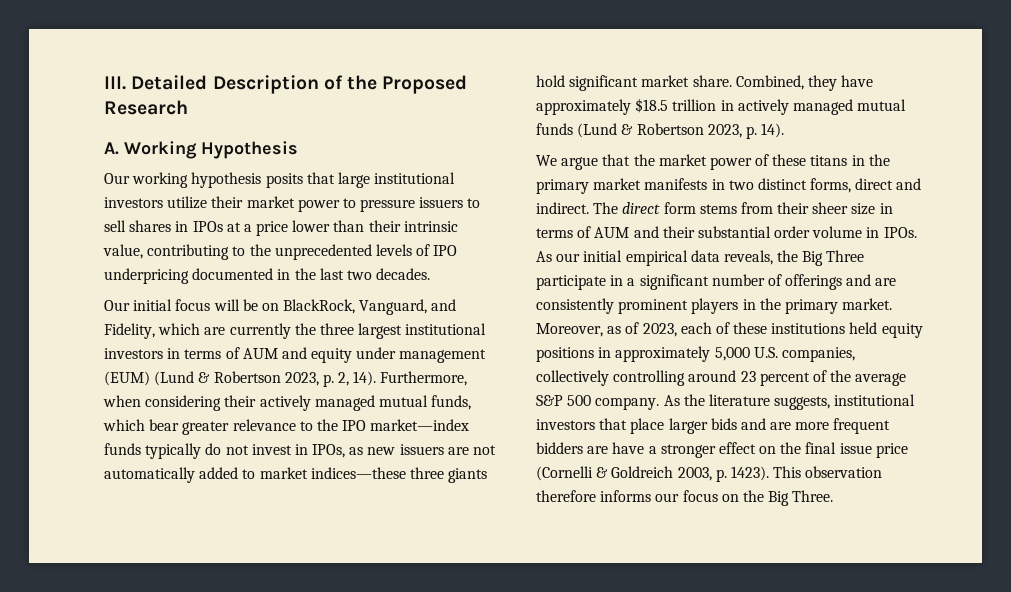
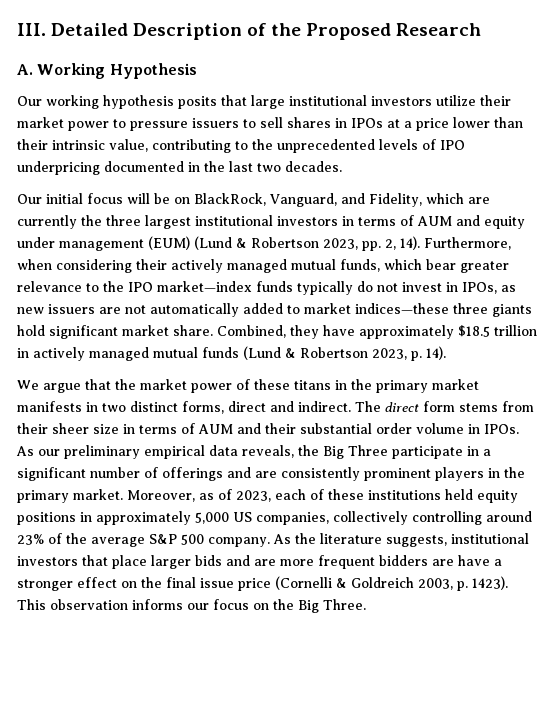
[322,374,334,387] p. -> [362,241,381,251] pp.
[583,250,623,262] initial -> [64,445,140,459] preliminary
[753,347,778,358] U.S. -> [233,512,252,522] US
[740,371,810,386] 23 percent -> [17,534,44,545] 23%
[536,490,596,502] therefore -> (128, 604) none

